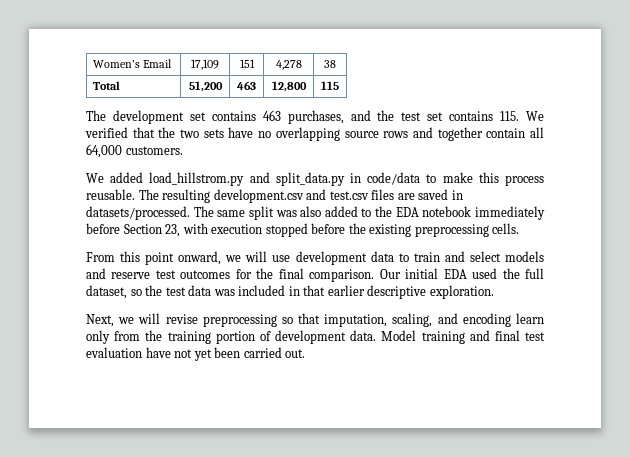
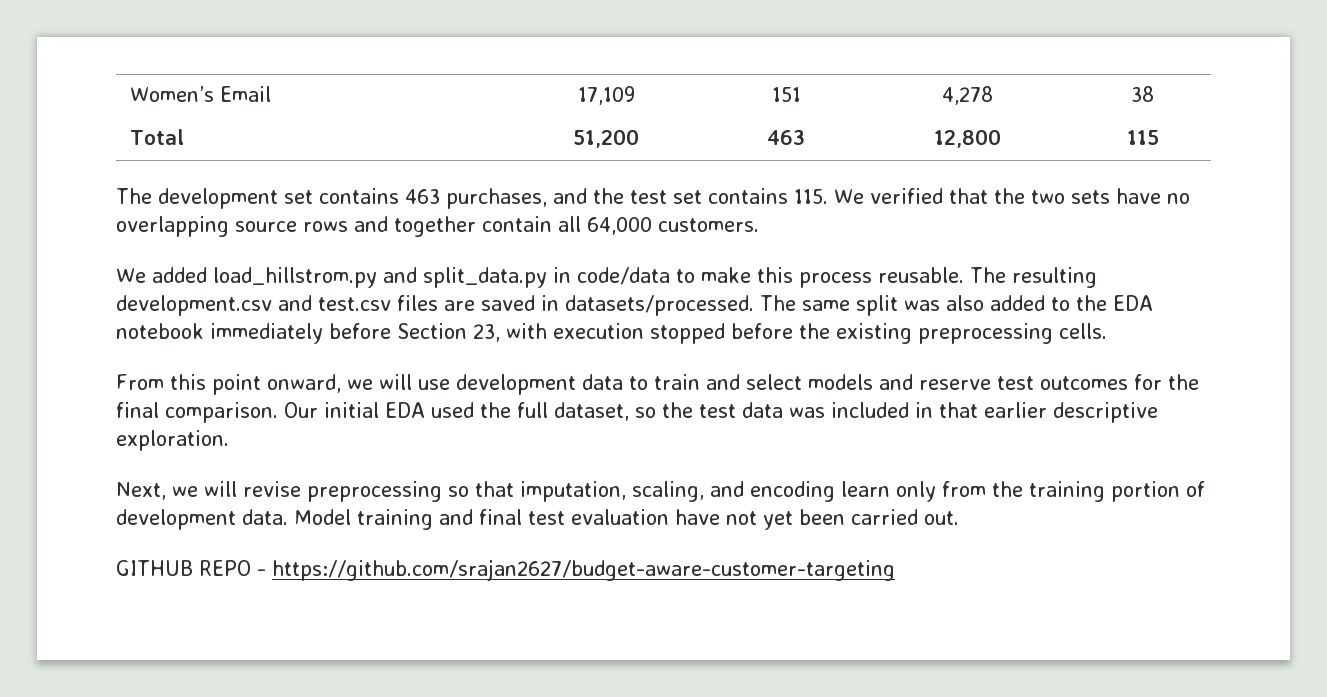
(306, 353) none -> [116,559,895,581] // GITHUB REPO - https://github.com/srajan2627/budget-aware-customer-targeting

